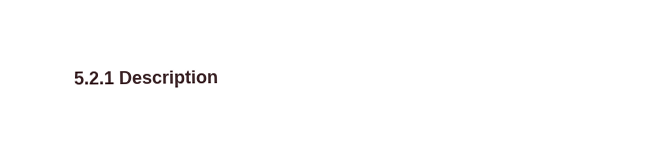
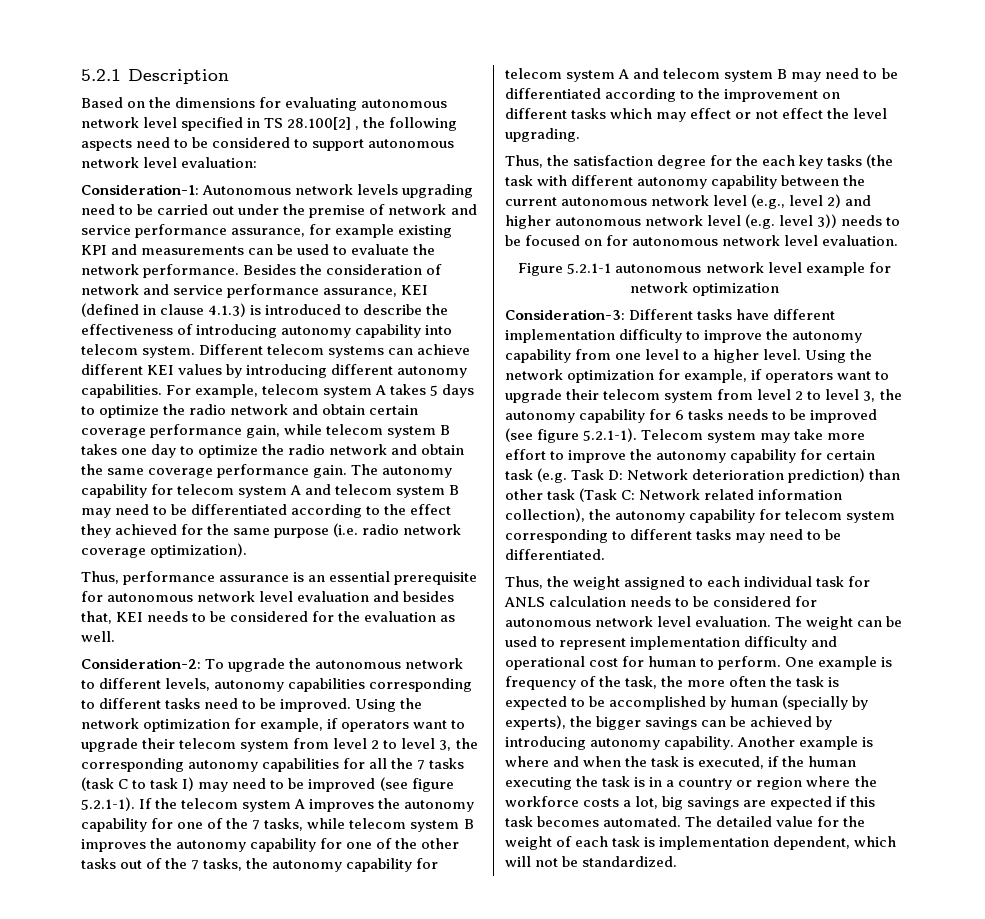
(219, 79) none -> [81,97,448,111] [81,117,458,131] [81,137,455,151] [81,157,258,168] [81,184,474,198] [81,204,477,218] [81,224,453,238] [81,244,436,255] [81,264,443,278] [81,284,429,298] [81,303,449,317] [81,324,453,338] [81,344,471,358] [81,364,468,378] [81,384,475,398] [81,404,419,418] [81,424,451,438] [81,444,465,458] [81,464,453,478] [81,484,460,498] [81,504,452,518] [81,523,462,538] [81,543,248,558] [81,571,478,585] [81,591,455,602] [81,611,456,624] [81,631,115,642] [81,658,464,672] [81,678,473,692] [81,698,423,712] [81,718,466,732] [81,738,478,752] [81,758,465,772] [81,777,454,792] [81,797,475,812] [81,818,474,832] [81,838,460,852] [81,858,439,872] [505,68,898,82] [505,88,841,102] [505,108,888,122] [505,128,580,142] [505,154,894,169] [505,175,866,189] [505,194,872,209] [505,214,901,229] [505,235,899,246] [518,262,891,276] [629,282,780,296] [505,309,836,320] [505,329,863,343] [505,349,873,363] [505,369,890,383] [505,389,902,403] [505,409,878,423] [505,428,866,443] [505,449,876,463] [505,468,901,483] [505,488,843,502] [505,508,896,523] [505,529,842,543] [505,549,605,560] [505,576,871,590] [504,596,818,607] [505,616,903,630] [505,636,838,650] [505,656,893,670] [505,676,840,690] [505,695,869,710] [505,715,833,730] [505,736,874,750] [505,756,857,769] [505,776,877,790] [505,796,876,810] [505,816,866,827] [505,836,897,850] [505,856,678,867] // Based on the dimensions for evaluating autonomous network level specified in TS 28.100[2] , the following aspects need to be considered to support autonomous network level evaluation: // Consideration-1: Autonomous network levels upgrading need to be carried out under the premise of network and service performance assurance, for example existing KPI and measurements can be used to evaluate the network performance. Besides the consideration of network and service performance assurance, KEI (defined in clause 4.1.3) is introduced to describe the effectiveness of introducing autonomy capability into telecom system. Different telecom systems can achieve different KEI values by introducing different autonomy capabilities. For example, telecom system A takes 5 days to optimize the radio network and obtain certain coverage performance gain, while telecom system B takes one day to optimize the radio network and obtain the same coverage performance gain. The autonomy capability for telecom system A and telecom system B may need to be differentiated according to the effect they achieved for the same purpose (i.e. radio network coverage optimization). // Thus, performance assurance is an essential prerequisite for autonomous network level evaluation and besides that, KEI needs to be considered for the evaluation as well. // Consideration-2: To upgrade the autonomous network to different levels, autonomy capabilities corresponding to different tasks need to be improved. Using the network optimization for example, if operators want to upgrade their telecom system from level 2 to level 3, the corresponding autonomy capabilities for all the 7 tasks (task C to task I) may need to be improved (see figure 5.2.1-1). If the telecom system A improves the autonomy capability for one of the 7 tasks, while telecom system B improves the autonomy capability for one of the other tasks out of the 7 tasks, the autonomy capability for telecom system A and telecom system B may need to be differentiated according to the improvement on different tasks which may effect or not effect the level upgrading. // Thus, the satisfaction degree for the each key tasks (the task with different autonomy capability between the current autonomous network level (e.g., level 2) and higher autonomous network level (e.g. level 3)) needs to be focused on for autonomous network level evaluation. // Figure 5.2.1-1 autonomous network level example for network optimization // Consideration-3: Different tasks have different implementation difficulty to improve the autonomy capability from one level to a higher level. Using the network optimization for example, if operators want to upgrade their telecom system from level 2 to level 3, the autonomy capability for 6 tasks needs to be improved (see figure 5.2.1-1). Telecom system may take more effort to improve the autonomy capability for certain task (e.g. Task D: Network deterioration prediction) than other task (Task C: Network related information collection), the autonomy capability for telecom system corresponding to different tasks may need to be differentiated. // Thus, the weight assigned to each individual task for ANLS calculation needs to be considered for autonomous network level evaluation. The weight can be used to represent implementation difficulty and operational cost for human to perform. One example is frequency of the task, the more often the task is expected to be accomplished by human (specially by experts), the bigger savings can be achieved by introducing autonomy capability. Another example is where and when the task is executed, if the human executing the task is in a country or region where the workforce costs a lot, big savings are expected if this task becomes automated. The detailed value for the weight of each task is implementation dependent, which will not be standardized.

